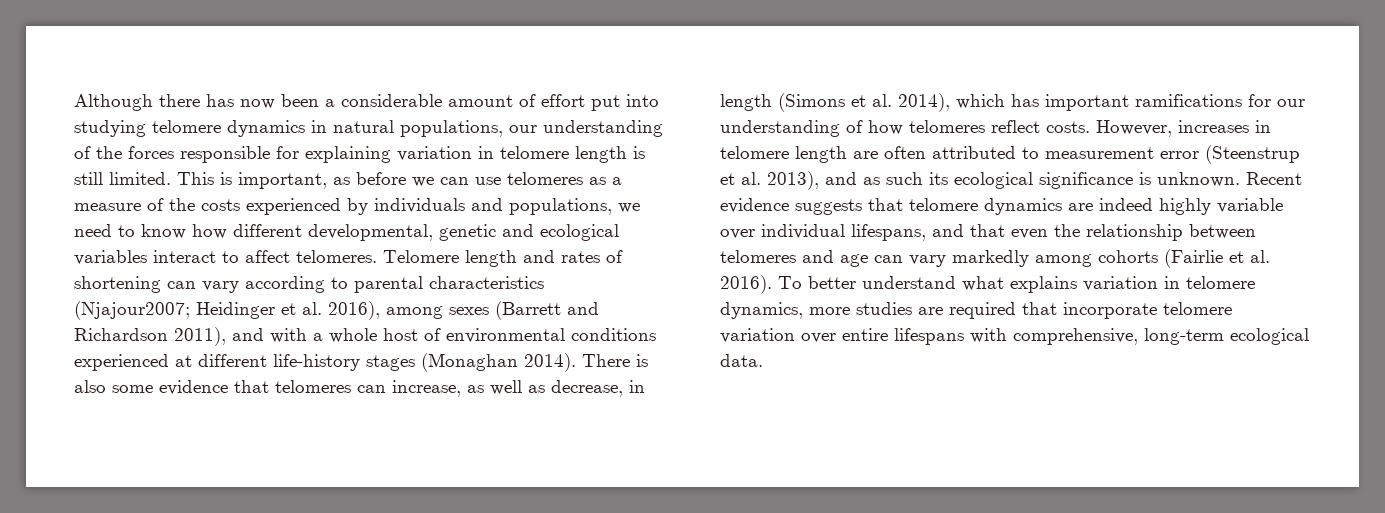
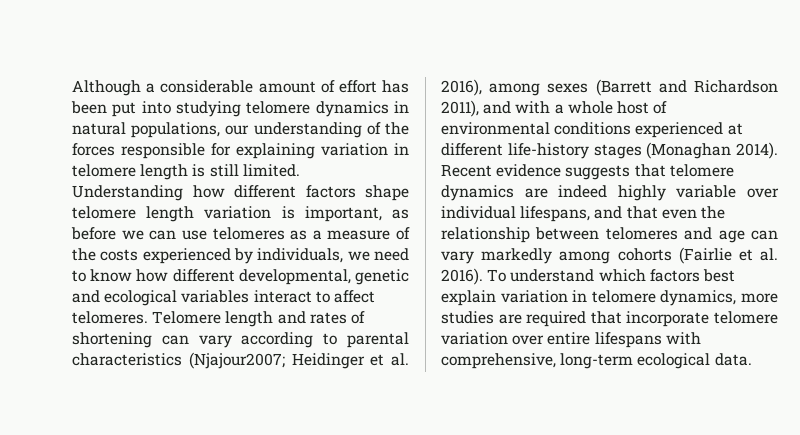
[159,94,319,109] there has now been -> (141, 88) none
(585, 100) none -> [382,80,409,93] [71,101,107,114] has been
[177,172,214,185] This -> [72,185,409,201] [72,206,272,222] Understanding how different factors shape telomere length variation
[374,198,612,215] individuals and populations, -> [257,248,344,263] individuals,
[582,354,648,367] [74,380,645,397] [720,93,1305,112] [720,120,1271,137] [720,145,1300,164] [720,171,1240,190] There is also some evidence that telomeres can increase, as well as decrease, in length (Simons et al. 2014), which has important ramifications for our understanding of how telomeres reflect costs. However, increases in telomere length are often attributed to measurement error (Steenstrup et al. 2013), and as such its ecological significance is unknown. -> (778, 150) none
[808,276,1077,293] better understand what explains -> [510,269,735,282] [441,290,496,306] understand which factors best explain

